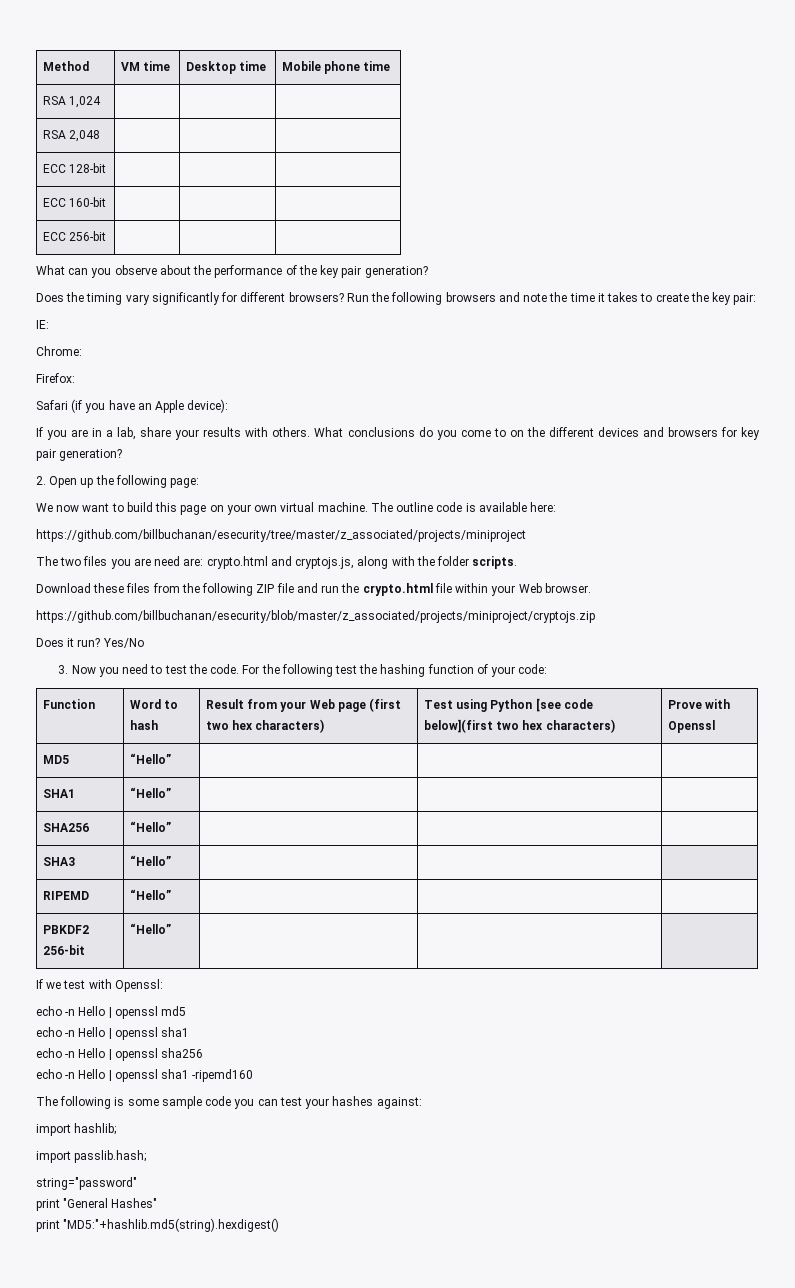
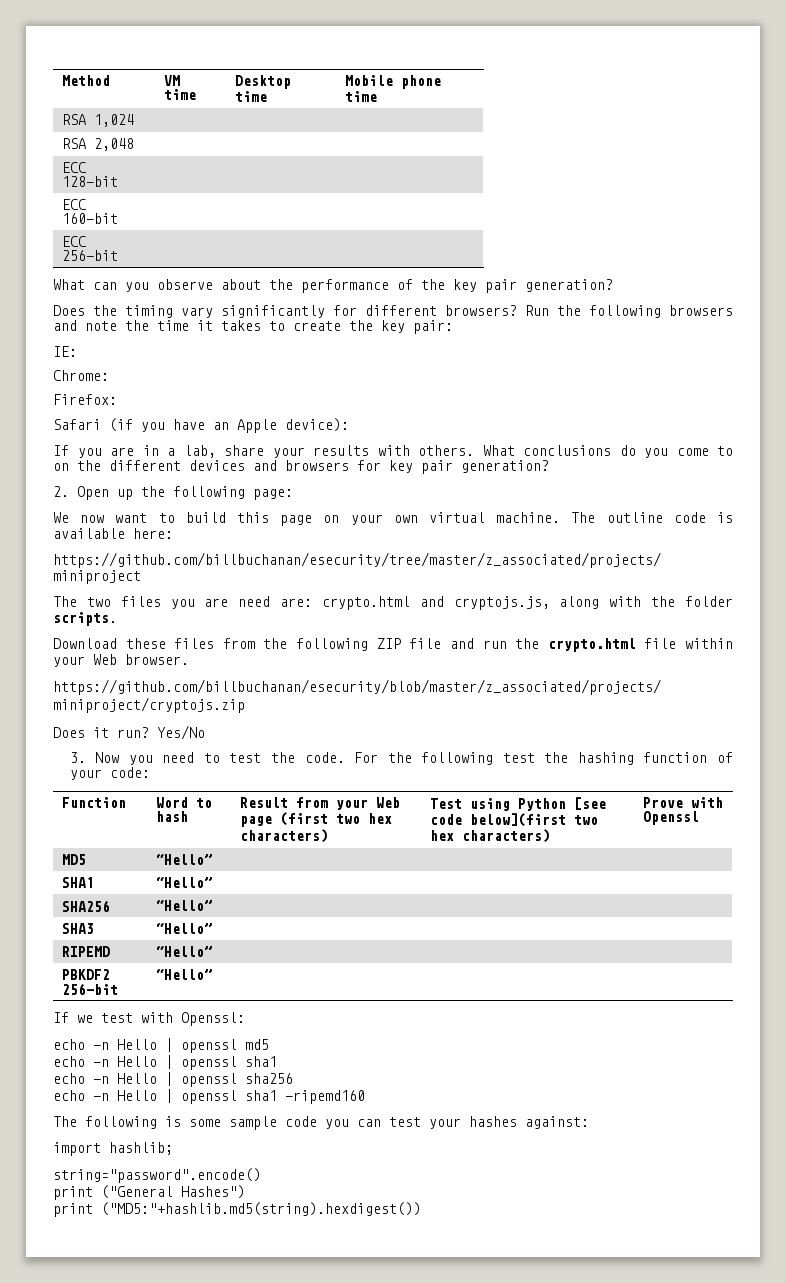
[36,1150,147,1163] [36,1177,137,1190] [36,1198,158,1211] [36,1218,280,1232] import passlib.hash; // string="password" // print "General Hashes" // print "MD5:"+hashlib.md5(string).hexdigest() -> [53,1168,261,1183] [53,1185,245,1200] [53,1202,421,1217] string="password".encode() // print ("General Hashes") // print ("MD5:"+hashlib.md5(string).hexdigest())

